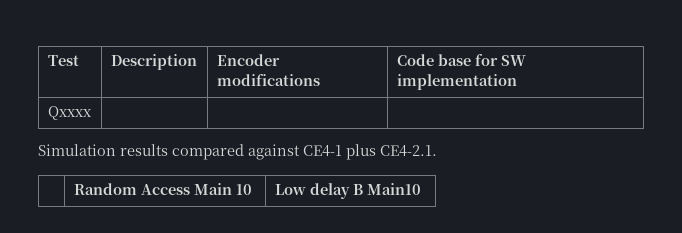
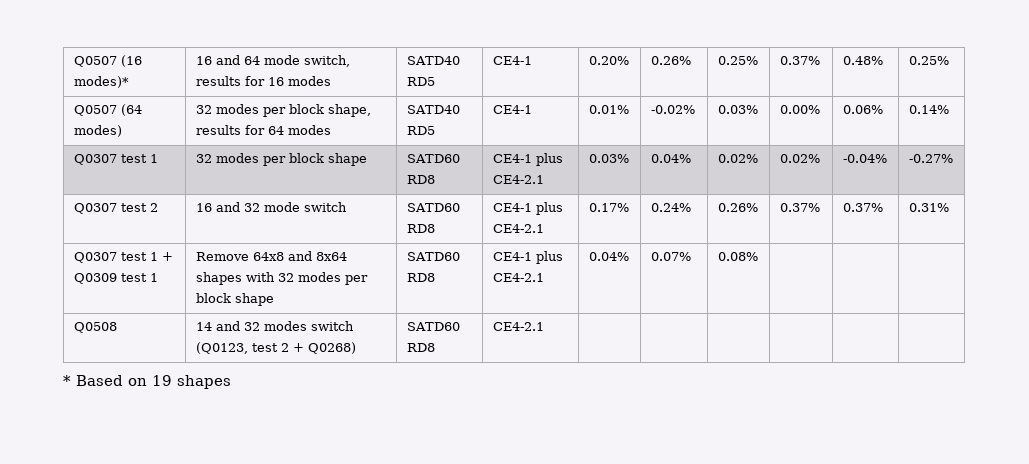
[47,55,79,66] [110,54,197,70] [216,54,280,66] [216,74,320,86] [396,54,526,66] [396,74,517,90] [47,106,92,120] [38,144,437,160] [73,183,252,195] [274,183,421,199] Test | Description | Encoder modifications | Code base for SW implementation // Qxxxx | | | // Simulation results compared against CE4-1 plus CE4-2.1. // | Random Access Main 10 | Low delay B Main10 -> [73,55,142,67] [73,76,129,88] [195,55,350,67] [195,76,331,86] [406,56,460,65] [406,77,435,86] [492,56,532,65] [588,56,629,65] [650,56,691,65] [717,56,758,65] [779,56,820,65] [842,56,883,65] [908,56,949,65] [73,104,142,116] [73,125,122,137] [195,104,371,117] [195,125,331,135] [406,105,460,114] [406,126,435,135] [492,105,532,114] [588,105,629,114] [650,105,695,114] [717,105,758,114] [779,105,820,114] [842,105,883,114] [908,105,949,114] [73,154,158,165] [195,153,367,166] [406,154,460,163] [406,175,435,184] [492,153,563,166] [492,175,544,184] [588,154,629,163] [650,154,691,163] [717,154,758,163] [779,154,820,163] [842,154,887,163] [908,154,953,163] [73,203,158,214] [195,202,347,212] [406,203,460,212] [406,224,435,233] [492,202,563,215] [492,224,544,233] [588,203,629,212] [650,203,691,212] [717,203,758,212] [779,203,820,212] [842,203,883,212] [908,203,949,212] [73,252,173,263] [73,273,158,284] [195,251,347,261] [195,272,368,285] [195,293,274,306] [406,252,460,261] [406,273,435,282] [492,251,563,264] [492,273,544,282] [588,252,629,261] [650,252,691,261] [717,252,758,261] [73,322,117,333] [195,321,354,331] [195,342,356,354] [406,322,460,331] [406,343,435,352] [492,322,544,331] [63,375,231,389] Q0507 (16 modes)* | 16 and 64 mode switch, results for 16 modes | SATD40 RD5 | CE4-1 | 0.20% | 0.26% | 0.25% | 0.37% | 0.48% | 0.25% // Q0507 (64 modes) | 32 modes per block shape, results for 64 modes | SATD40 RD5 | CE4-1 | 0.01% | -0.02% | 0.03% | 0.00% | 0.06% | 0.14% // Q0307 test 1 | 32 modes per block shape | SATD60 RD8 | CE4-1 plus CE4-2.1 | 0.03% | 0.04% | 0.02% | 0.02% | -0.04% | -0.27% // Q0307 test 2 | 16 and 32 mode switch | SATD60 RD8 | CE4-1 plus CE4-2.1 | 0.17% | 0.24% | 0.26% | 0.37% | 0.37% | 0.31% // Q0307 test 1 + Q0309 test 1 | Remove 64x8 and 8x64 shapes with 32 modes per block shape | SATD60 RD8 | CE4-1 plus CE4-2.1 | 0.04% | 0.07% | 0.08% | | | // Q0508 | 14 and 32 modes switch (Q0123, test 2 + Q0268) | SATD60 RD8 | CE4-2.1 | | | | | | // * Based on 19 shapes

